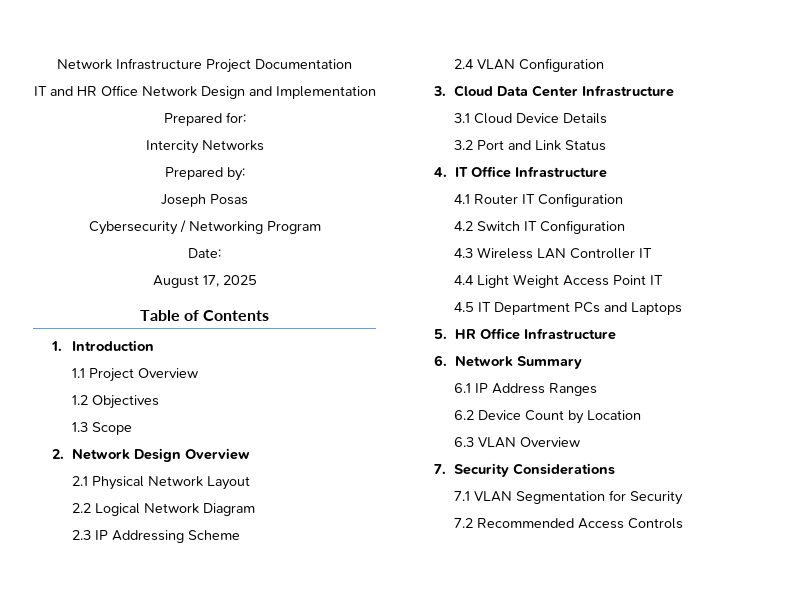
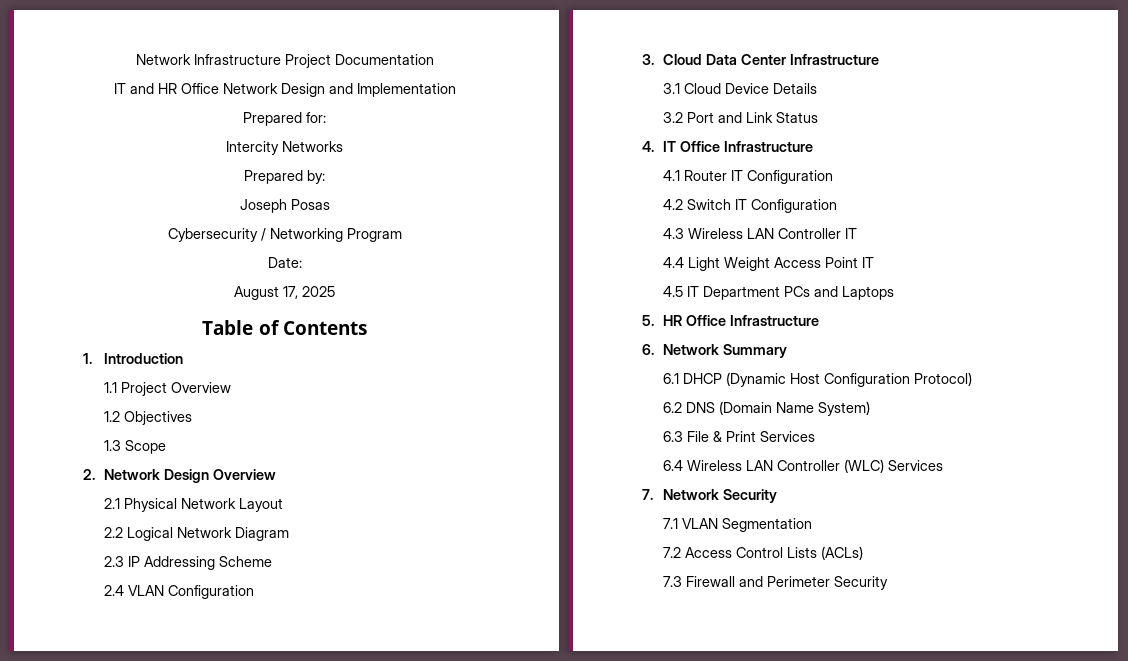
[474,383,597,396] [453,410,641,424] [453,437,580,448] IP Address Ranges // 6.2 Device Count by Location // 6.3 VLAN Overview -> [683,372,973,387] [663,401,871,416] [663,431,816,442] [663,459,944,473] DHCP (Dynamic Host Configuration Protocol) // 6.2 DNS (Domain Name System) // 6.3 File & Print Services // 6.4 Wireless LAN Controller (WLC) Services
[453,463,615,477] Security Considerations -> [663,489,778,503] Network Security
[608,490,683,505] for Security -> (813, 525) none
[476,518,683,529] Recommended Access Controls -> [685,546,864,560] [663,576,889,590] Access Control Lists (ACLs) // 7.3 Firewall and Perimeter Security

